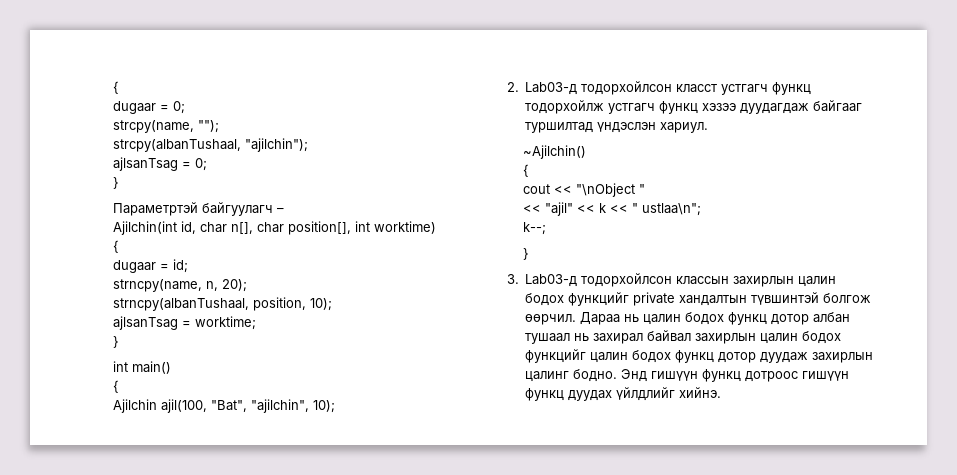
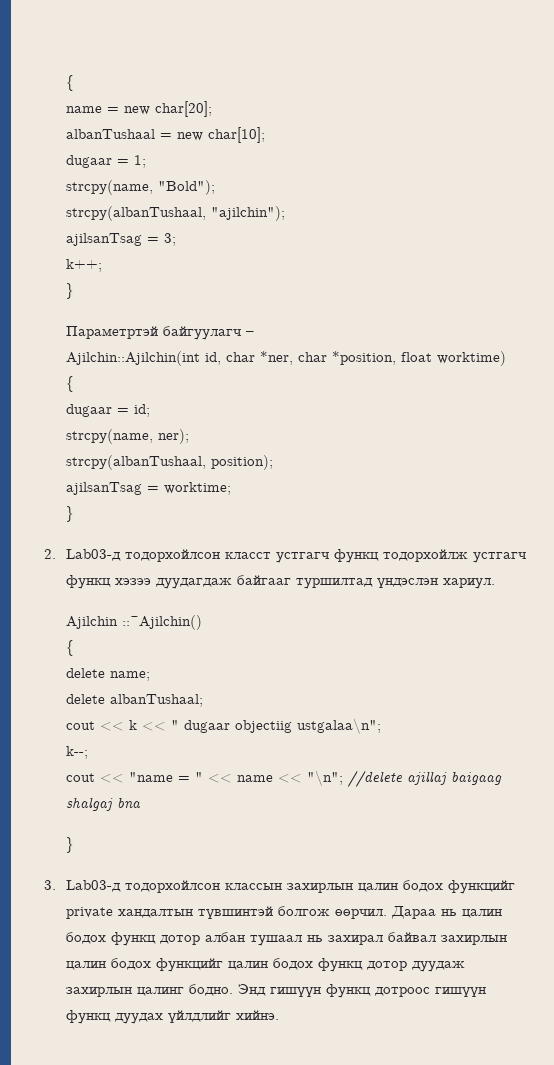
[112,81,119,94] [112,101,185,114] [112,120,219,133] { // dugaar = 0; // strcpy(name, ""); -> [65,75,74,91] [65,101,212,117] [65,127,265,143] [65,155,146,168] [65,180,215,195] { // name = new char[20]; // albanTushaal = new char[10]; // dugaar = 1; // strcpy(name, "Bold");
[112,157,207,171] ajlsanTsag = 0; -> [65,233,176,246] [65,259,102,272] ajilsanTsag = 3; // k++;
[112,221,177,235] Ajilchin(int -> [65,351,200,366] Ajilchin::Ajilchin(int
[230,221,370,235] n[], char position[], int -> [259,351,432,365] *ner, char *position, float
[112,279,247,292] [112,297,332,311] [112,316,256,330] [112,336,119,348] [112,361,171,374] [112,380,119,393] [112,399,335,413] strncpy(name, n, 20); // strncpy(albanTushaal, position, 10); // ajlsanTsag = worktime; // } // int main() // { // Ajilchin ajil(100, "Bat", "ajilchin", 10); -> [65,429,189,444] [65,455,273,470] [65,482,231,495] [65,506,74,522] strcpy(name, ner); // strcpy(albanTushaal, position); // ajilsanTsag = worktime; // }
[522,145,586,159] [522,164,529,177] [522,183,645,197] [522,202,701,216] [522,222,546,235] ~Ajilchin() // { // cout << "\nObject " // << "ajil" << k << " ustlaa\n"; // k--; -> [65,615,202,630] [65,640,74,656] [65,668,150,681] [65,694,203,707] [65,718,381,734] [65,746,88,759] [65,770,502,788] [65,797,141,811] Ajilchin ::~Ajilchin() // { // delete name; // delete albanTushaal; // cout << k << " dugaar objectiig ustgalaa\n"; // k--; // cout << "name = " << name << "\n"; //delete ajillaj baigaag shalgaj bna

